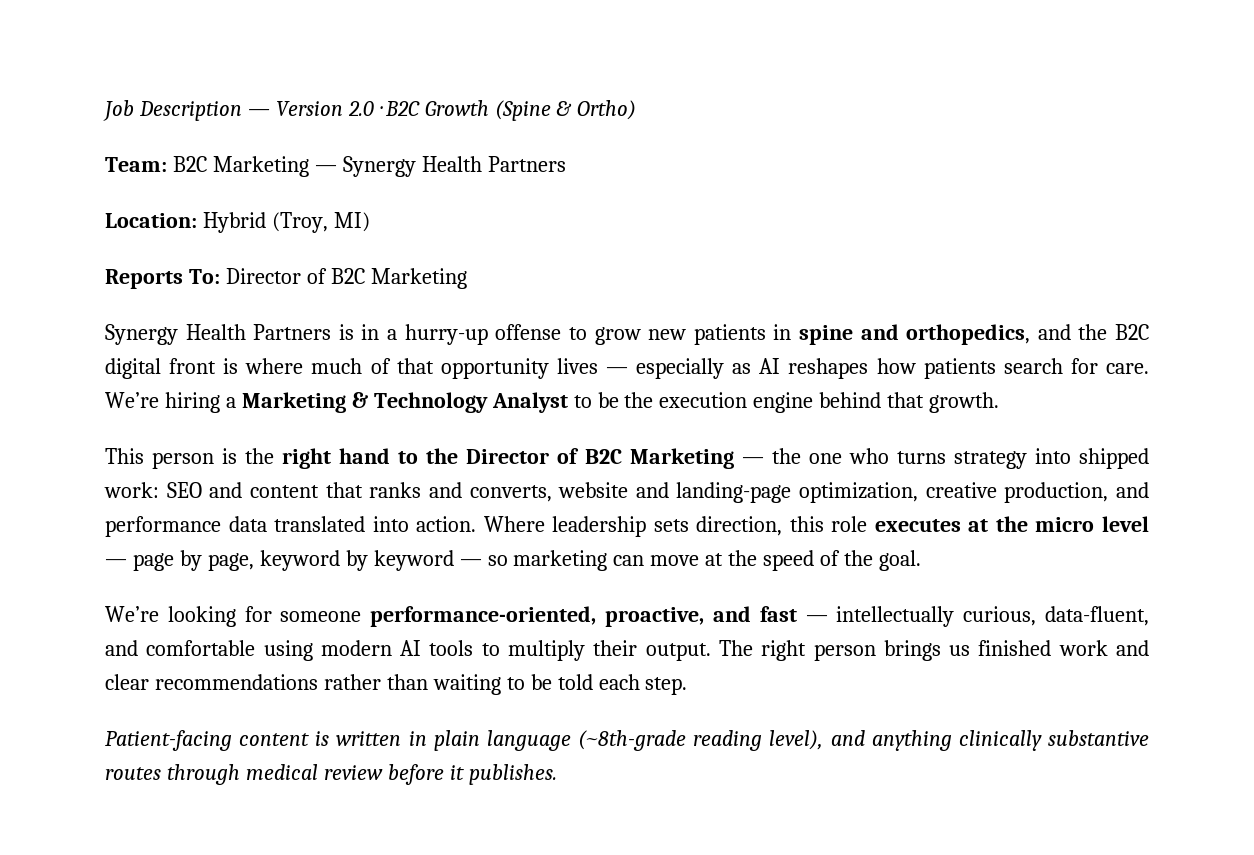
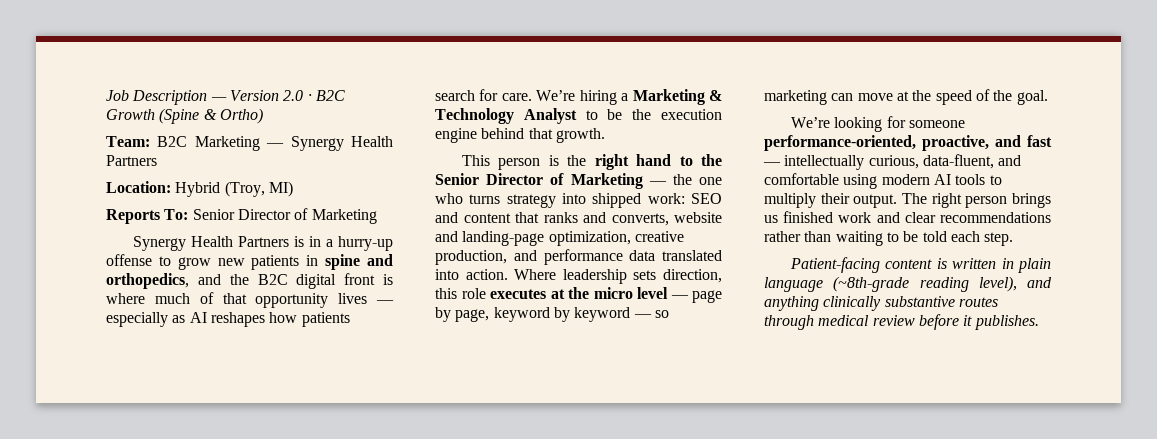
[225,268,365,284] Director of B2C -> [192,208,309,220] Senior Director of
[466,448,622,464] Director of B2C -> [435,173,565,185] Senior Director of

